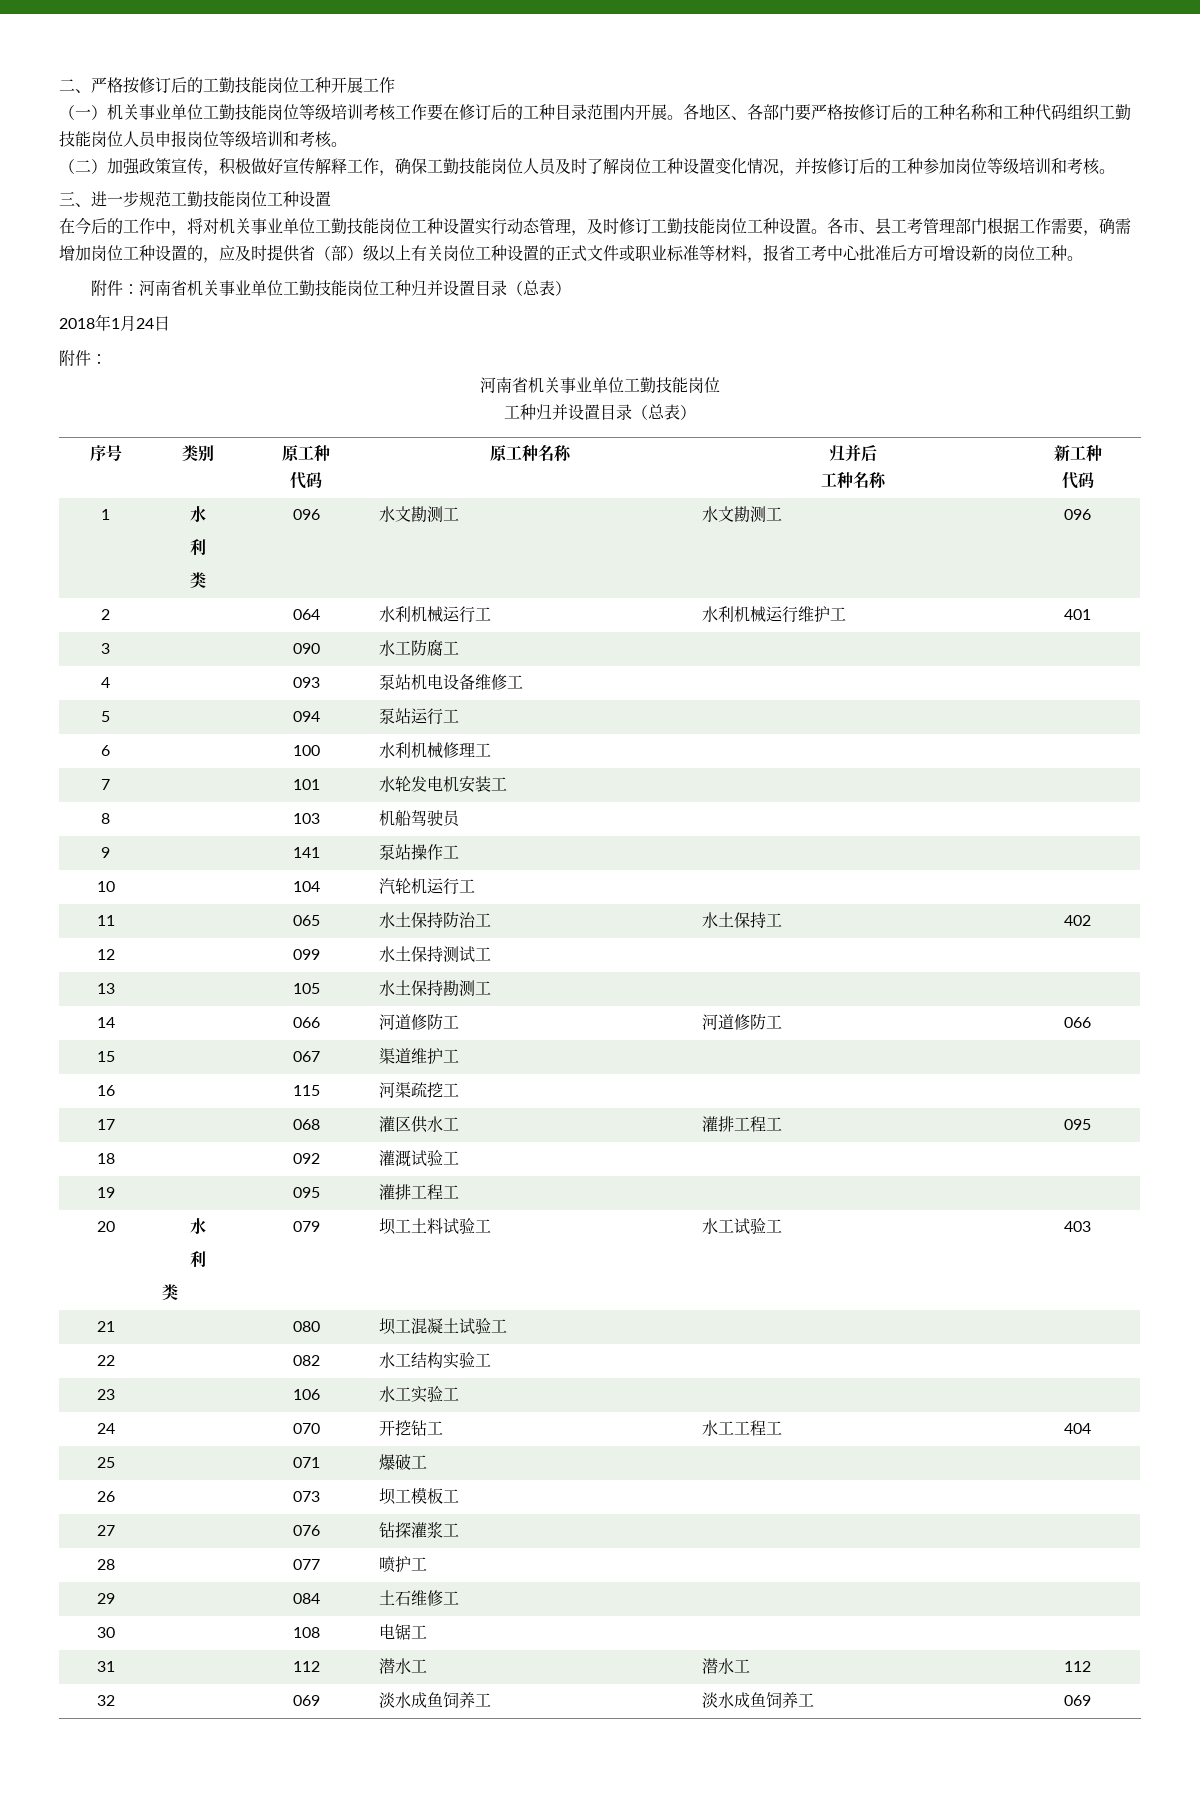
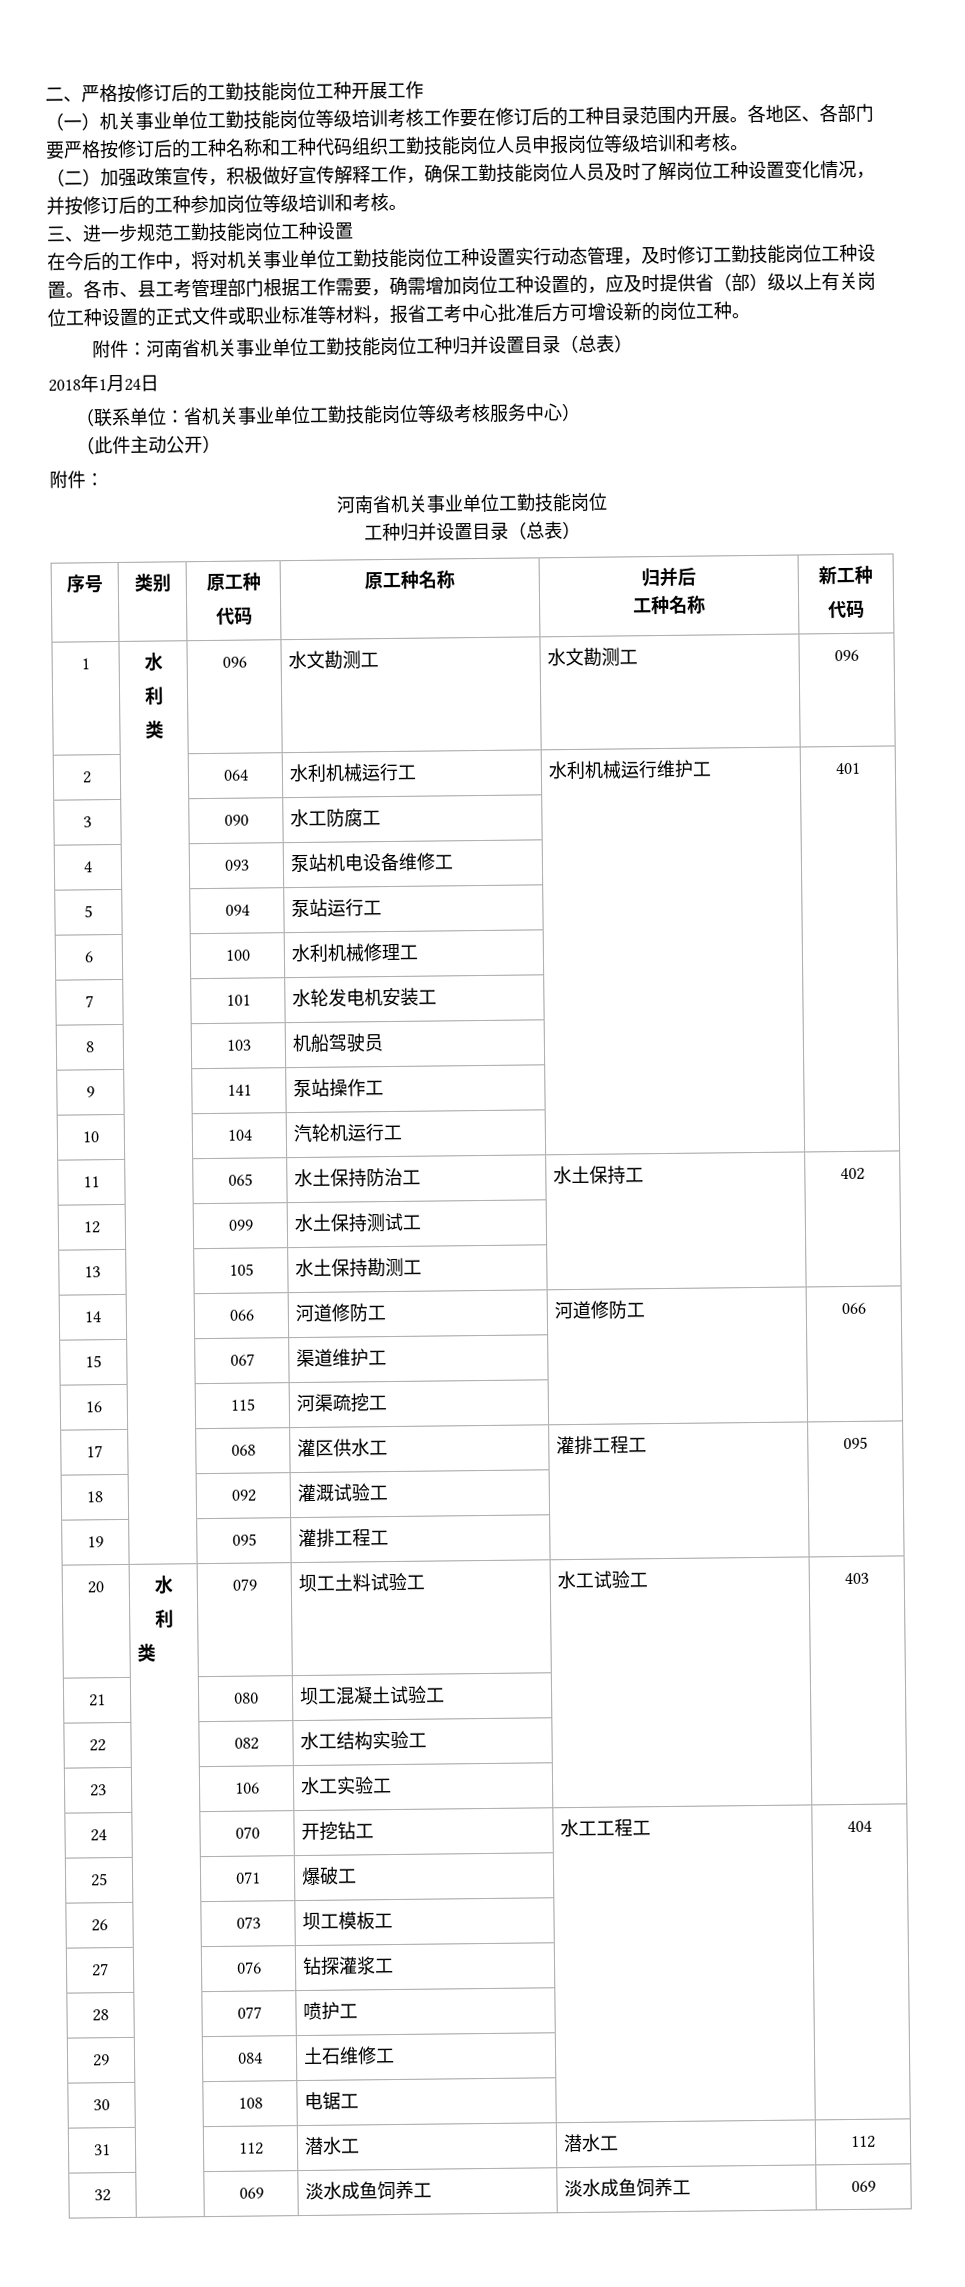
(170, 323) none -> [74,402,581,427] [75,434,221,455] // （联系单位：省机关事业单位工勤技能岗位等级考核服务中心） // （此件主动公开）

